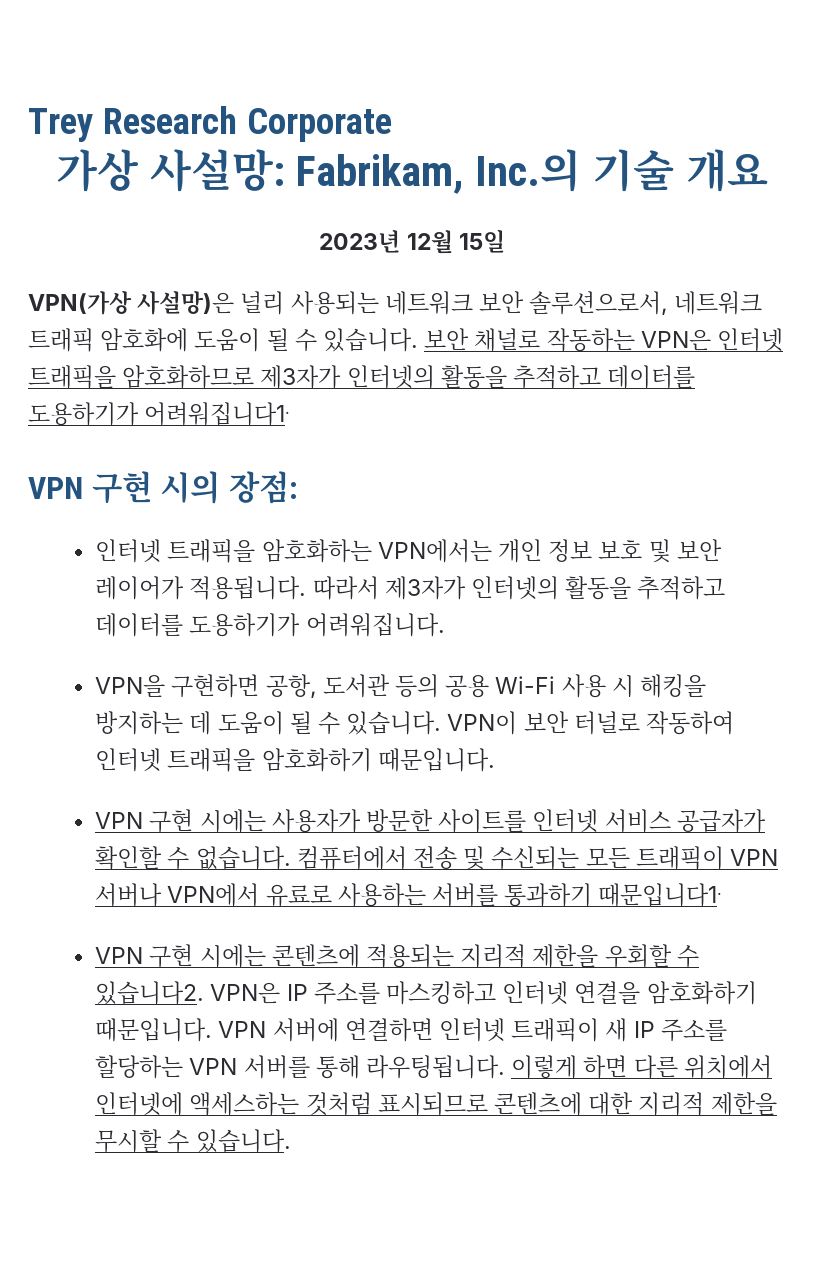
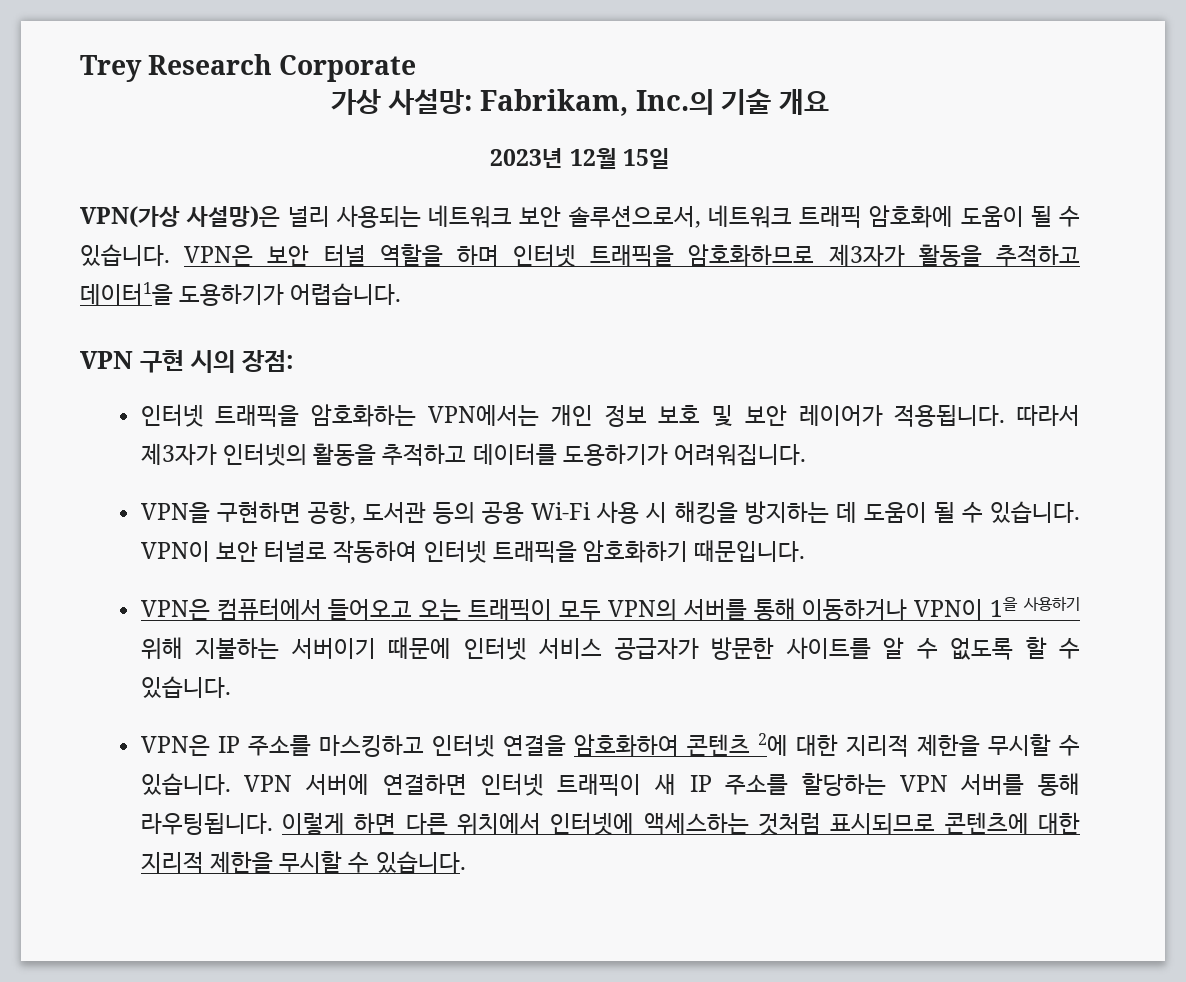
[424,328,711,352] 보안 채널로 작동하는 VPN은 -> [184,244,499,266] VPN은 보안 터널 역할을 하며
[346,365,696,389] [28,402,291,426] 인터넷의 활동을 추적하고 데이터를 도용하기가 어려워집니다1. -> [918,244,1080,267] [80,282,402,306] 활동을 추적하고 데이터1을 도용하기가 어렵습니다.
[95,809,766,833] [95,846,779,870] [95,883,723,907] [95,944,699,968] [95,981,205,1005] VPN 구현 시에는 사용자가 방문한 사이트를 인터넷 서비스 공급자가 확인할 수 없습니다. 컴퓨터에서 전송 및 수신되는 모든 트래픽이 VPN 서버나 VPN에서 유료로 사용하는 서버를 통과하기 때문입니다1. // VPN 구현 시에는 콘텐츠에 적용되는 지리적 제한을 우회할 수 있습니다2. -> [140,596,1080,621] [140,637,1081,660] [140,676,231,698] VPN은 컴퓨터에서 들어오고 오는 트래픽이 모두 VPN의 서버를 통해 이동하거나 VPN이 1을 사용하기 위해 지불하는 서버이기 때문에 인터넷 서비스 공급자가 방문한 사이트를 알 수 없도록 할 수 있습니다. //
[646,981,757,1005] [95,1018,213,1042] 암호화하기 때문입니다. -> [573,733,1081,757] [140,773,231,795] 암호화하여 콘텐츠 2에 대한 지리적 제한을 무시할 수 있습니다.

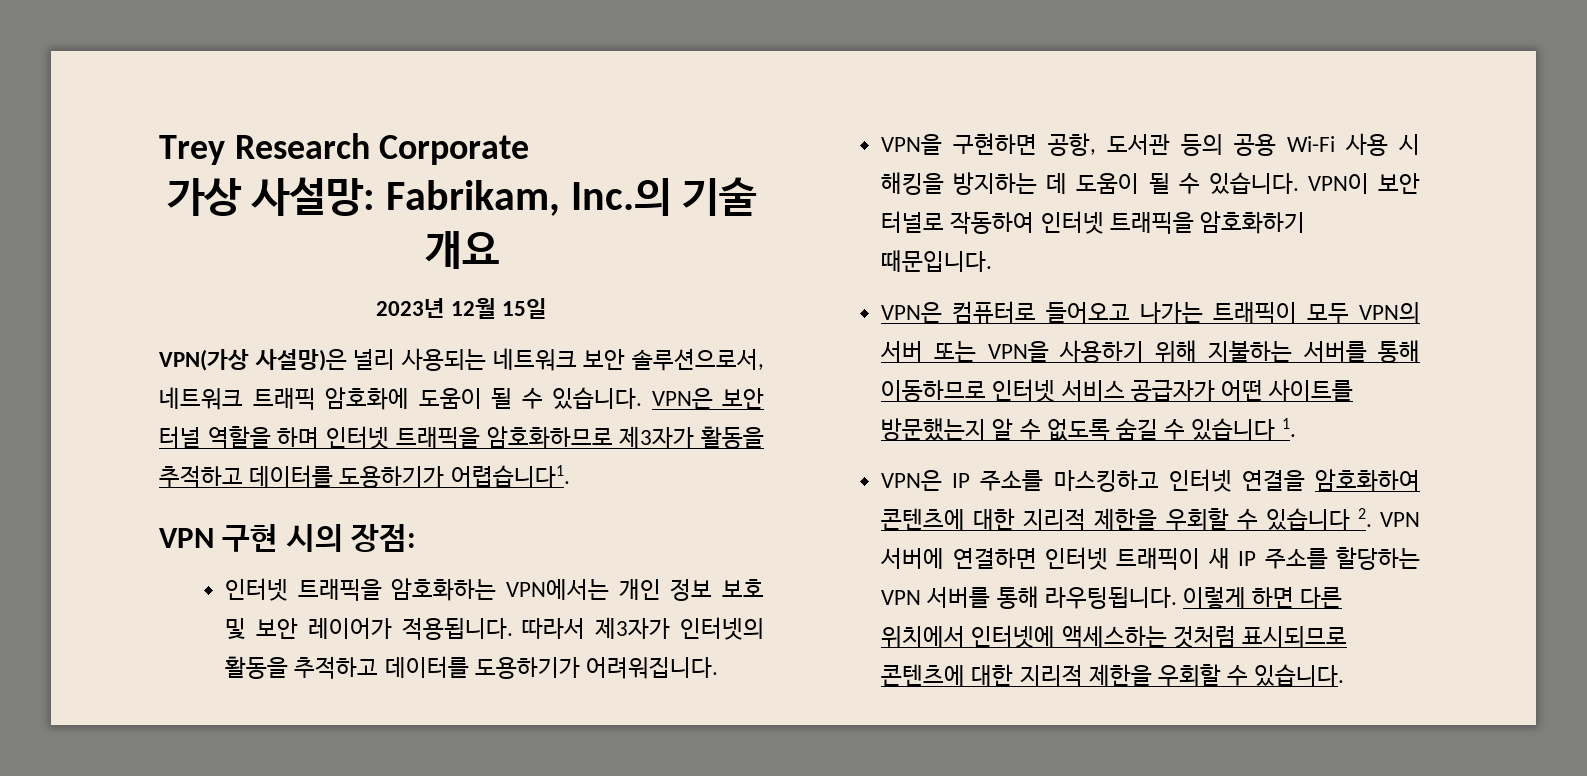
[80,282,402,306] 데이터1을 도용하기가 어렵습니다. -> [249,465,570,488] 데이터를 도용하기가 어렵습니다1.
[216,596,1080,621] [140,637,1081,660] [140,676,231,698] 컴퓨터에서 들어오고 오는 트래픽이 모두 VPN의 서버를 통해 이동하거나 VPN이 1을 사용하기 위해 지불하는 서버이기 때문에 인터넷 서비스 공급자가 방문한 사이트를 알 수 없도록 할 수 있습니다. -> [952,301,1420,324] [880,340,1420,363] [881,379,1354,402] [881,418,1296,441] 컴퓨터로 들어오고 나가는 트래픽이 모두 VPN의 서버 또는 VPN을 사용하기 위해 지불하는 서버를 통해 이동하므로 인터넷 서비스 공급자가 어떤 사이트를 방문했는지 알 수 없도록 숨길 수 있습니다 1.
[686,733,1081,757] [140,773,231,795] 콘텐츠 2에 대한 지리적 제한을 무시할 수 있습니다. -> [881,508,1372,531] 콘텐츠에 대한 지리적 제한을 우회할 수 있습니다 2.
[279,851,343,873] 무시할 -> [1157,664,1221,687] 우회할

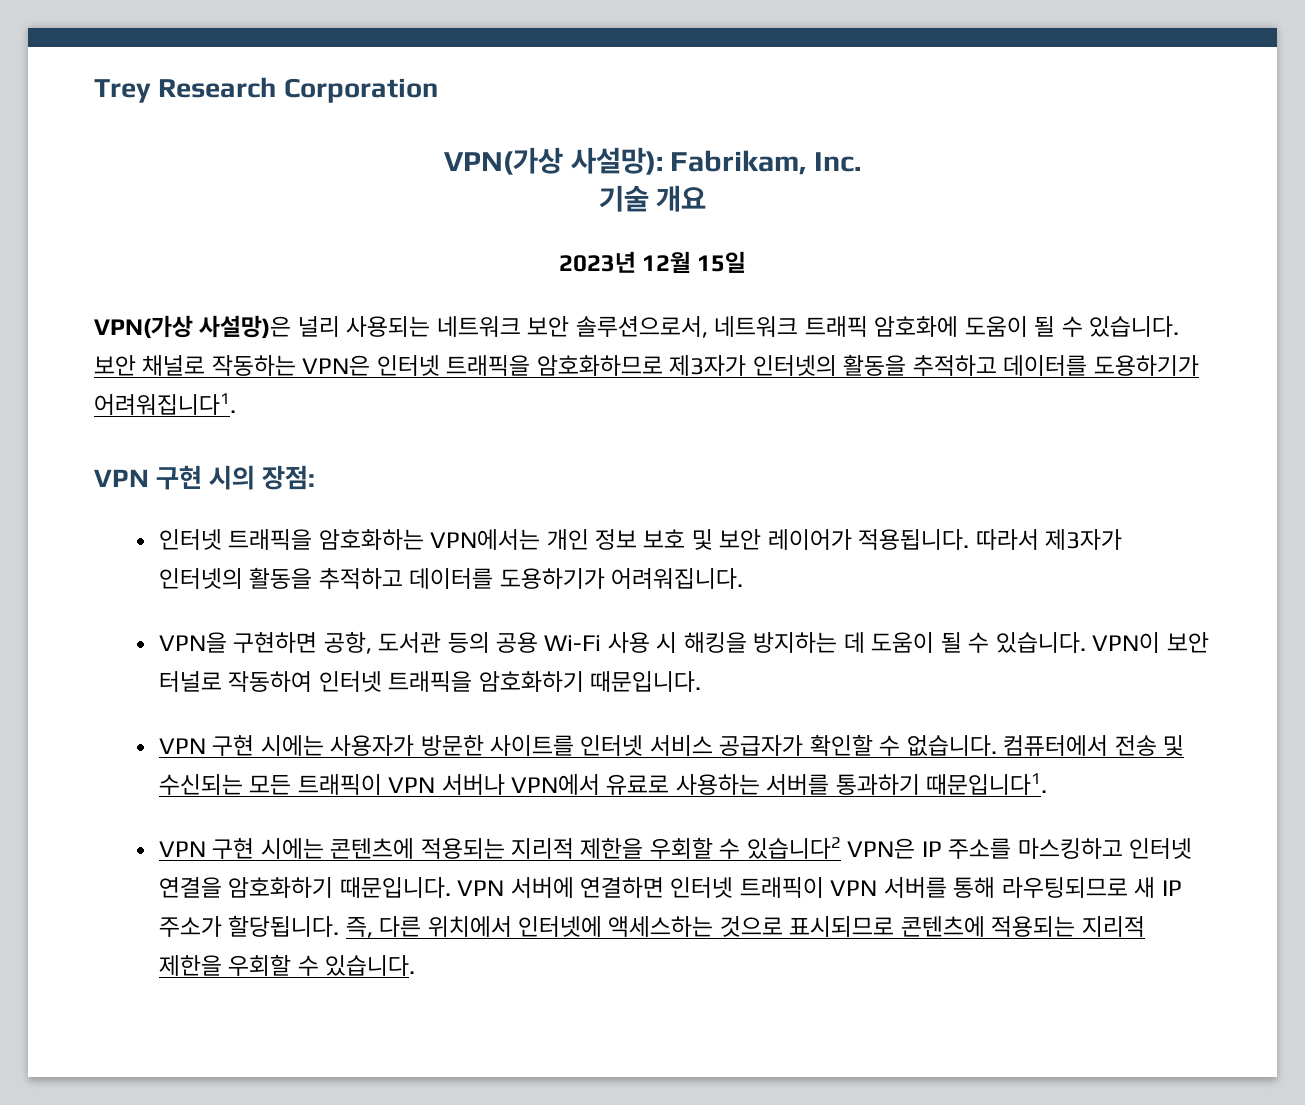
[379,135,530,165] [166,177,672,216] Corporate // 가상 사설망: Fabrikam, Inc.의 -> [283,78,438,103] [443,147,862,175] Corporation // VPN(가상 사설망): Fabrikam, Inc. //
[651,388,764,409] [159,426,320,448] VPN은 보안 터널 역할을 하며 -> [94,355,371,376] 보안 채널로 작동하는 VPN은
[701,426,764,449] [159,465,570,488] 활동을 추적하고 데이터를 도용하기가 어렵습니다1. -> [752,354,1199,376] [94,393,236,415] 인터넷의 활동을 추적하고 데이터를 도용하기가 어려워집니다1.
[881,301,1420,324] [880,340,1420,363] [881,379,1354,402] [881,418,1296,441] VPN은 컴퓨터로 들어오고 나가는 트래픽이 모두 VPN의 서버 또는 VPN을 사용하기 위해 지불하는 서버를 통해 이동하므로 인터넷 서비스 공급자가 어떤 사이트를 방문했는지 알 수 없도록 숨길 수 있습니다 1. // -> [158,734,1185,756] [158,773,1048,795] [158,837,841,859] VPN 구현 시에는 사용자가 방문한 사이트를 인터넷 서비스 공급자가 확인할 수 없습니다. 컴퓨터에서 전송 및 수신되는 모든 트래픽이 VPN 서버나 VPN에서 유료로 사용하는 서버를 통과하기 때문입니다1. // VPN 구현 시에는 콘텐츠에 적용되는 지리적 제한을 우회할 수 있습니다2
[1315,469,1420,492] [881,508,1372,531] 암호화하여 콘텐츠에 대한 지리적 제한을 우회할 수 있습니다 2. -> [228,877,451,898] 암호화하기 때문입니다.
[1207,547,1420,570] [881,586,1295,609] 새 IP 주소를 할당하는 VPN 서버를 통해 라우팅됩니다. 이렇게 하면 -> [830,877,1182,898] [158,915,373,938] VPN 서버를 통해 라우팅되므로 새 IP 주소가 할당됩니다. 즉,
[1172,626,1236,648] 것처럼 -> [719,916,783,937] 것으로
[971,664,1014,686] 대한 -> [991,916,1076,937] 적용되는

